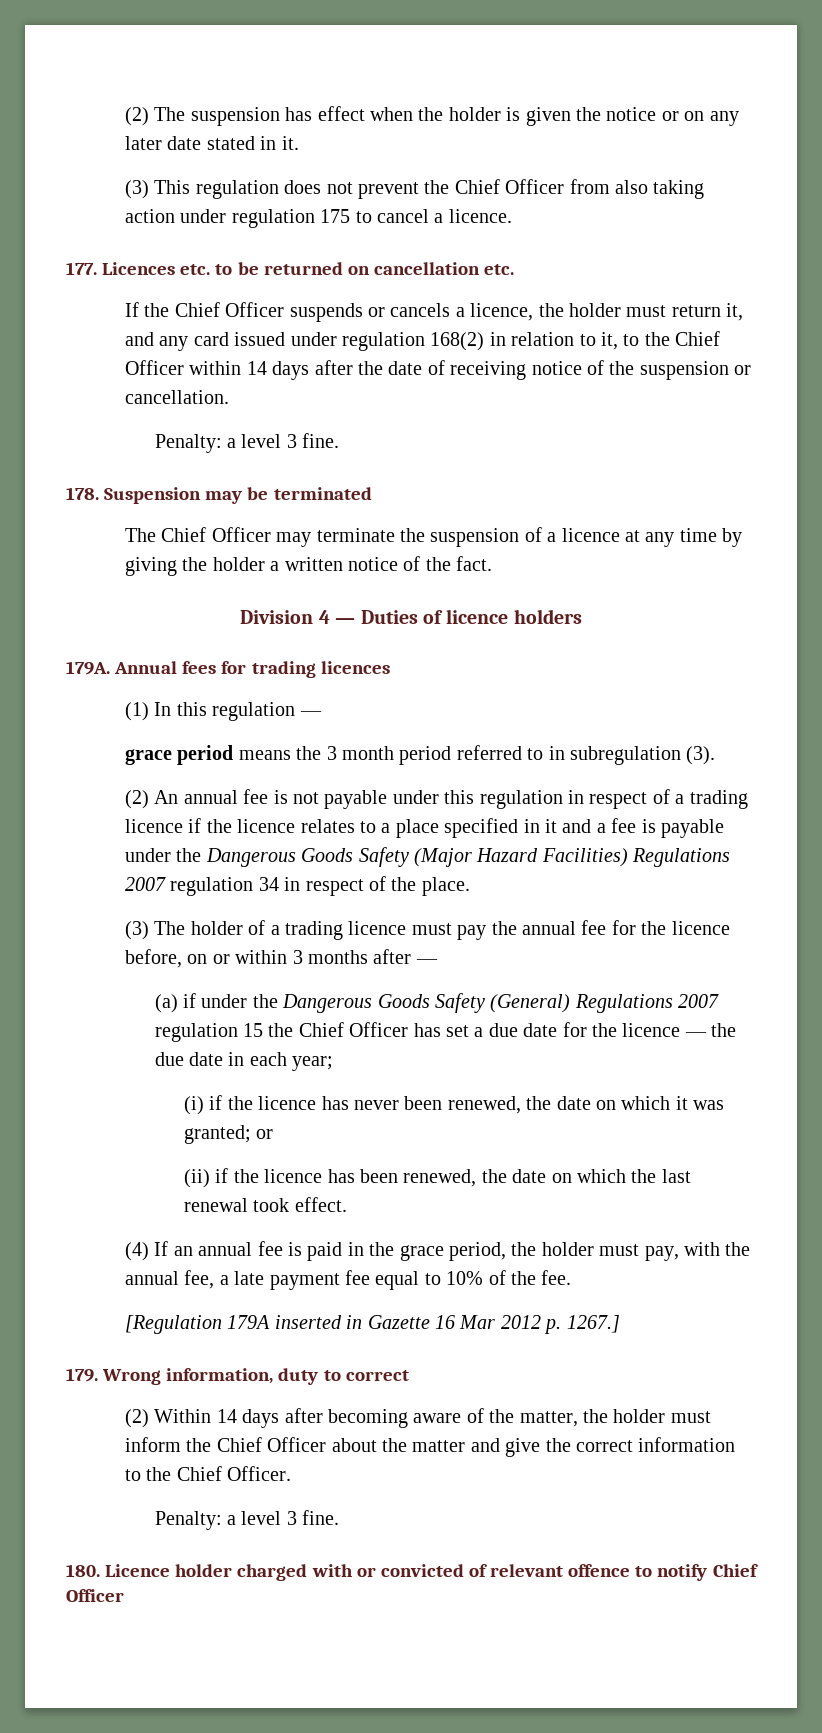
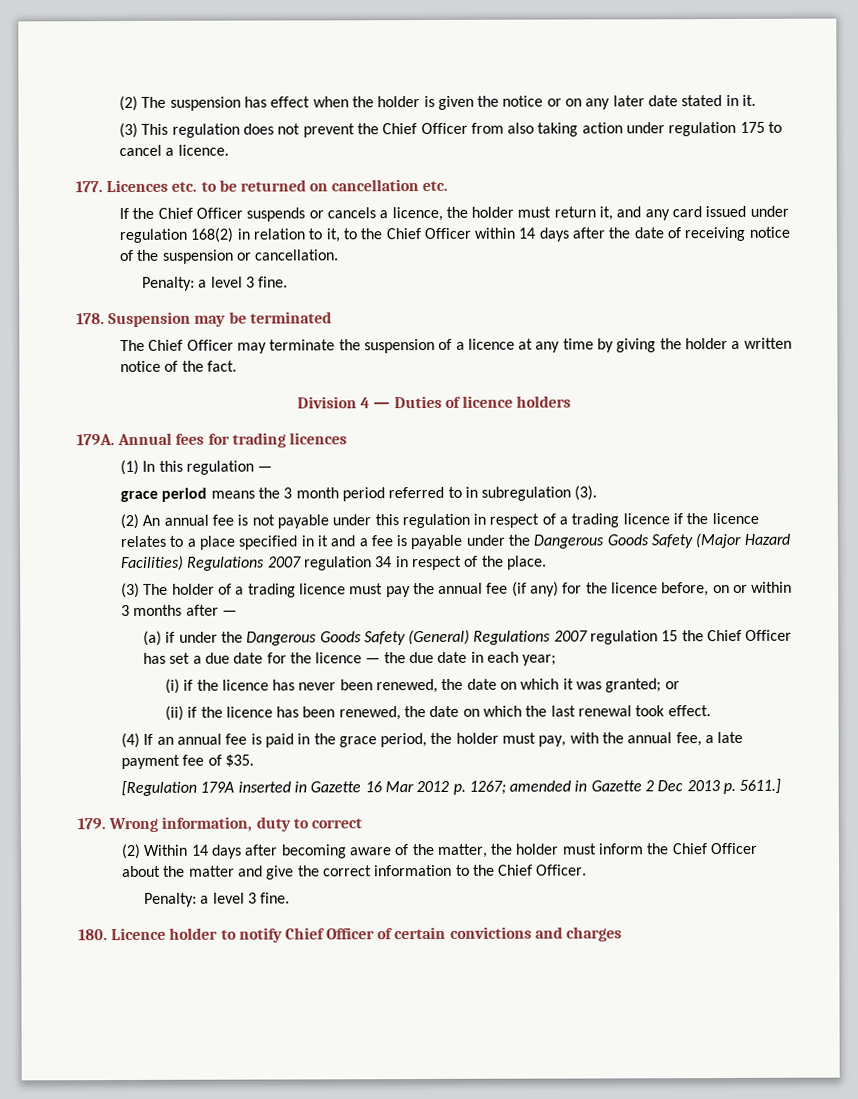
(607, 927) none -> [511,581,560,597] (if any)
[375,1270,572,1290] equal to 10% of the fee. -> [207,754,254,767] of $35.
[566,1315,620,1333] 1267.] -> [468,778,782,795] 1267; amended in Gazette 2 Dec 2013 p. 5611.]
[237,1564,758,1581] [66,1589,124,1602] charged with or convicted of relevant offence to notify Chief Officer -> [220,926,623,943] to notify Chief Officer of certain convictions and charges

